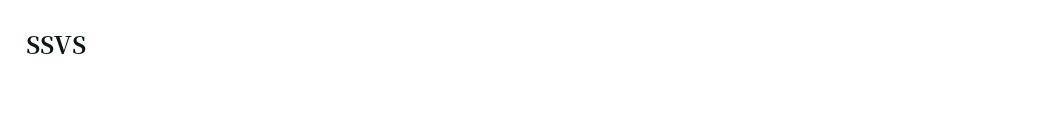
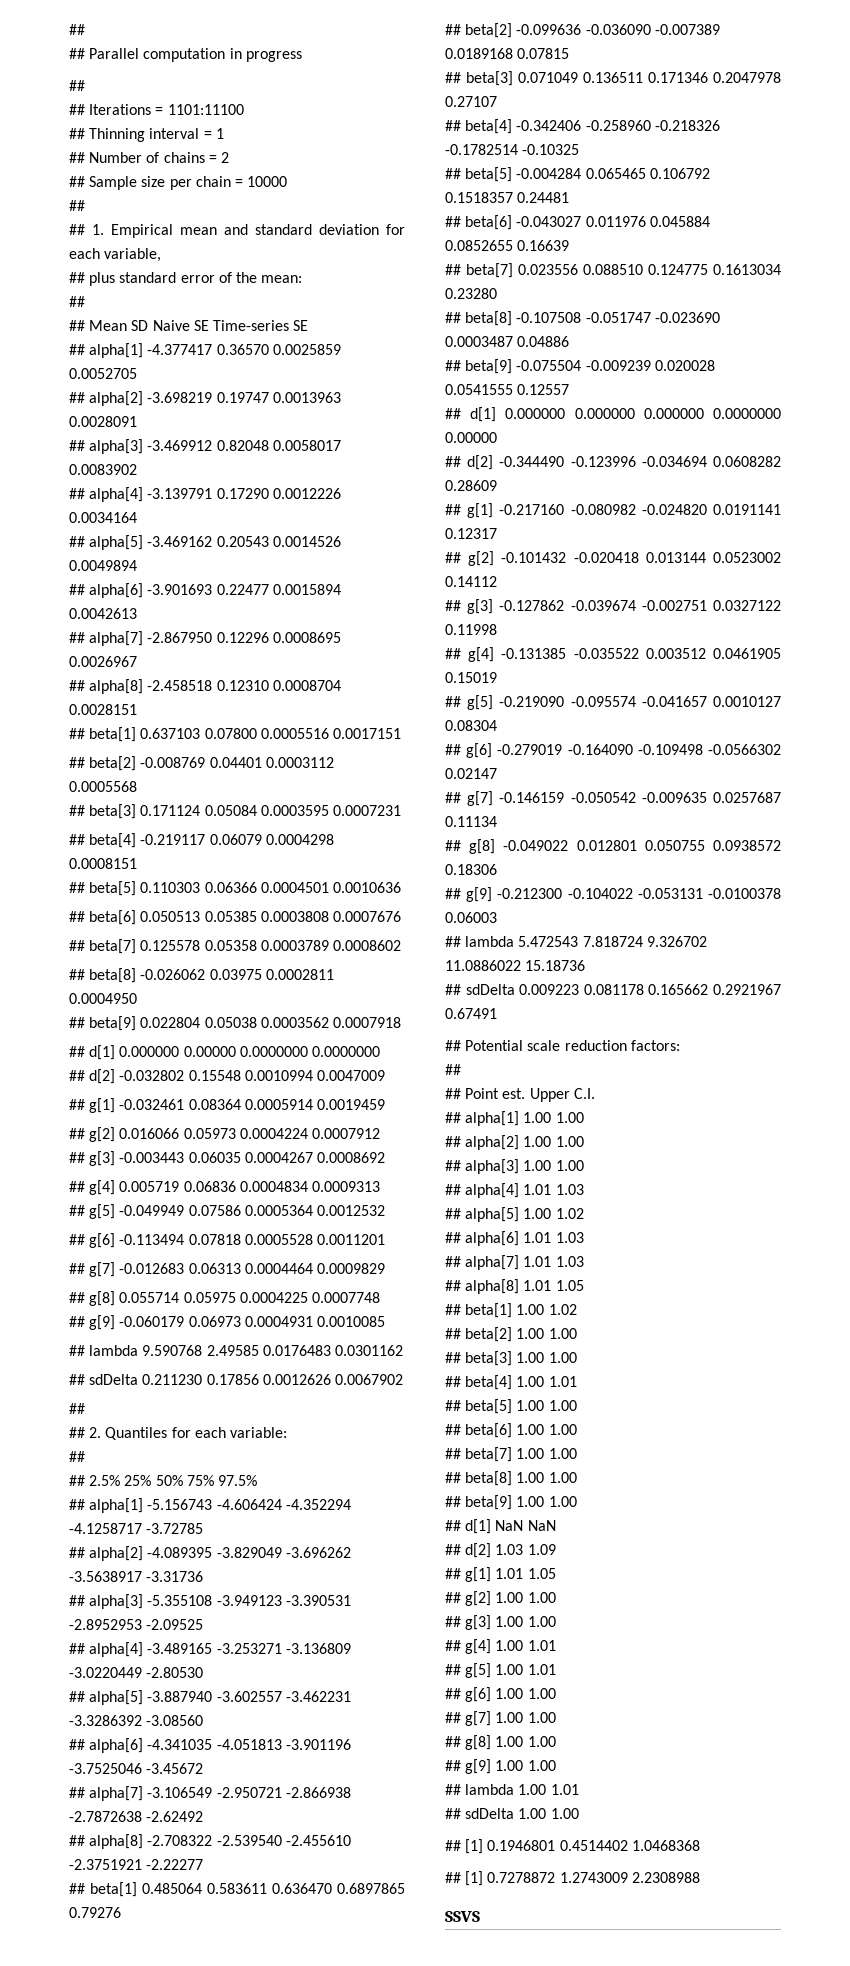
(26, 45) none -> [69,24,85,35] [69,48,302,62] [69,80,85,91] [69,104,244,115] [69,128,224,142] [69,152,229,163] [69,176,288,190] [69,200,85,211] [69,224,405,238] [69,248,162,262] [69,272,303,286] [69,296,85,307] [69,320,309,331] [69,343,341,358] [69,368,137,379] [69,391,341,406] [69,416,137,427] [69,439,341,454] [69,464,137,475] [69,487,341,502] [69,512,137,523] [69,535,341,550] [69,560,137,571] [69,583,341,598] [69,608,137,619] [69,631,341,646] [69,656,137,667] [69,679,341,694] [69,704,137,715] [69,727,401,742] [69,756,334,771] [69,781,137,792] [69,804,401,819] [69,833,334,848] [69,858,137,869] [69,881,401,896] [69,910,401,925] [69,939,401,954] [69,968,334,983] [69,993,137,1004] [69,1016,401,1031] [69,1045,380,1060] [69,1069,385,1084] [69,1098,385,1113] [69,1127,380,1142] [69,1151,385,1166] [69,1180,380,1195] [69,1204,385,1219] [69,1233,385,1248] [69,1262,385,1277] [69,1291,380,1306] [69,1315,385,1330] [69,1345,403,1356] [69,1374,403,1385] [69,1403,85,1414] [69,1427,287,1440] [69,1451,85,1462] [69,1475,257,1486] [69,1498,351,1513] [69,1523,204,1534] [69,1546,351,1561] [69,1571,204,1582] [69,1594,351,1609] [69,1619,204,1630] [69,1642,351,1657] [69,1667,204,1678] [69,1690,351,1705] [69,1715,204,1726] [69,1738,351,1753] [69,1763,204,1774] [69,1786,351,1801] [69,1811,204,1822] [69,1834,351,1849] [69,1859,204,1870] [69,1882,405,1897] [69,1907,121,1918] [445,23,720,38] [445,48,570,59] [445,71,781,86] [445,96,497,107] [445,119,720,134] [445,144,580,155] [445,167,710,182] [445,192,570,203] [445,215,710,230] [445,240,570,251] [445,263,781,278] [445,288,497,299] [445,311,720,326] [445,336,570,347] [445,359,715,374] [445,384,570,395] [445,407,781,422] [445,432,497,443] [445,455,781,470] [445,480,497,491] [445,503,781,518] [445,528,497,539] [445,551,781,566] [445,576,497,587] [445,599,781,614] [445,624,497,635] [445,647,781,662] [445,672,497,683] [445,695,781,710] [445,720,497,731] [445,743,781,758] [445,768,497,779] [445,791,781,806] [445,816,497,827] [445,839,781,854] [445,864,497,875] [445,887,781,902] [445,912,497,923] [445,936,707,947] [445,960,586,971] [445,984,781,995] [445,1008,497,1019] [445,1040,680,1051] [445,1064,461,1075] [445,1088,595,1102] [445,1111,584,1126] [445,1135,584,1150] [445,1159,584,1174] [445,1183,584,1198] [445,1207,584,1222] [445,1231,584,1246] [445,1255,584,1270] [445,1279,584,1294] [445,1303,577,1318] [445,1327,577,1342] [445,1351,577,1366] [445,1375,577,1390] [445,1399,577,1414] [445,1423,577,1438] [445,1447,577,1462] [445,1471,577,1486] [445,1495,577,1510] [445,1519,556,1534] [445,1543,556,1558] [445,1567,556,1582] [445,1591,556,1606] [445,1615,556,1630] [445,1639,556,1654] [445,1663,556,1678] [445,1687,556,1702] [445,1711,556,1726] [445,1735,556,1750] [445,1759,556,1774] [445,1784,579,1795] [445,1808,579,1819] [445,1839,700,1854] [445,1871,700,1886] ## // ## Parallel computation in progress // ## // ## Iterations = 1101:11100 // ## Thinning interval = 1 // ## Number of chains = 2 // ## Sample size per chain = 10000 // ## // ## 1. Empirical mean and standard deviation for each variable, // ## plus standard error of the mean: // ## // ## Mean SD Naive SE Time-series SE // ## alpha[1] -4.377417 0.36570 0.0025859 0.0052705 // ## alpha[2] -3.698219 0.19747 0.0013963 0.0028091 // ## alpha[3] -3.469912 0.82048 0.0058017 0.0083902 // ## alpha[4] -3.139791 0.17290 0.0012226 0.0034164 // ## alpha[5] -3.469162 0.20543 0.0014526 0.0049894 // ## alpha[6] -3.901693 0.22477 0.0015894 0.0042613 // ## alpha[7] -2.867950 0.12296 0.0008695 0.0026967 // ## alpha[8] -2.458518 0.12310 0.0008704 0.0028151 // ## beta[1] 0.637103 0.07800 0.0005516 0.0017151 // ## beta[2] -0.008769 0.04401 0.0003112 0.0005568 // ## beta[3] 0.171124 0.05084 0.0003595 0.0007231 // ## beta[4] -0.219117 0.06079 0.0004298 0.0008151 // ## beta[5] 0.110303 0.06366 0.0004501 0.0010636 // ## beta[6] 0.050513 0.05385 0.0003808 0.0007676 // ## beta[7] 0.125578 0.05358 0.0003789 0.0008602 // ## beta[8] -0.026062 0.03975 0.0002811 0.0004950 // ## beta[9] 0.022804 0.05038 0.0003562 0.0007918 // ## d[1] 0.000000 0.00000 0.0000000 0.0000000 // ## d[2] -0.032802 0.15548 0.0010994 0.0047009 // ## g[1] -0.032461 0.08364 0.0005914 0.0019459 // ## g[2] 0.016066 0.05973 0.0004224 0.0007912 // ## g[3] -0.003443 0.06035 0.0004267 0.0008692 // ## g[4] 0.005719 0.06836 0.0004834 0.0009313 // ## g[5] -0.049949 0.07586 0.0005364 0.0012532 // ## g[6] -0.113494 0.07818 0.0005528 0.0011201 // ## g[7] -0.012683 0.06313 0.0004464 0.0009829 // ## g[8] 0.055714 0.05975 0.0004225 0.0007748 // ## g[9] -0.060179 0.06973 0.0004931 0.0010085 // ## lambda 9.590768 2.49585 0.0176483 0.0301162 // ## sdDelta 0.211230 0.17856 0.0012626 0.0067902 // ## // ## 2. Quantiles for each variable: // ## // ## 2.5% 25% 50% 75% 97.5% // ## alpha[1] -5.156743 -4.606424 -4.352294 -4.1258717 -3.72785 // ## alpha[2] -4.089395 -3.829049 -3.696262 -3.5638917 -3.31736 // ## alpha[3] -5.355108 -3.949123 -3.390531 -2.8952953 -2.09525 // ## alpha[4] -3.489165 -3.253271 -3.136809 -3.0220449 -2.80530 // ## alpha[5] -3.887940 -3.602557 -3.462231 -3.3286392 -3.08560 // ## alpha[6] -4.341035 -4.051813 -3.901196 -3.7525046 -3.45672 // ## alpha[7] -3.106549 -2.950721 -2.866938 -2.7872638 -2.62492 // ## alpha[8] -2.708322 -2.539540 -2.455610 -2.3751921 -2.22277 // ## beta[1] 0.485064 0.583611 0.636470 0.6897865 0.79276 // ## beta[2] -0.099636 -0.036090 -0.007389 0.0189168 0.07815 // ## beta[3] 0.071049 0.136511 0.171346 0.2047978 0.27107 // ## beta[4] -0.342406 -0.258960 -0.218326 -0.1782514 -0.10325 // ## beta[5] -0.004284 0.065465 0.106792 0.1518357 0.24481 // ## beta[6] -0.043027 0.011976 0.045884 0.0852655 0.16639 // ## beta[7] 0.023556 0.088510 0.124775 0.1613034 0.23280 // ## beta[8] -0.107508 -0.051747 -0.023690 0.0003487 0.04886 // ## beta[9] -0.075504 -0.009239 0.020028 0.0541555 0.12557 // ## d[1] 0.000000 0.000000 0.000000 0.0000000 0.00000 // ## d[2] -0.344490 -0.123996 -0.034694 0.0608282 0.28609 // ## g[1] -0.217160 -0.080982 -0.024820 0.0191141 0.12317 // ## g[2] -0.101432 -0.020418 0.013144 0.0523002 0.14112 // ## g[3] -0.127862 -0.039674 -0.002751 0.0327122 0.11998 // ## g[4] -0.131385 -0.035522 0.003512 0.0461905 0.15019 // ## g[5] -0.219090 -0.095574 -0.041657 0.0010127 0.08304 // ## g[6] -0.279019 -0.164090 -0.109498 -0.0566302 0.02147 // ## g[7] -0.146159 -0.050542 -0.009635 0.0257687 0.11134 // ## g[8] -0.049022 0.012801 0.050755 0.0938572 0.18306 // ## g[9] -0.212300 -0.104022 -0.053131 -0.0100378 0.06003 // ## lambda 5.472543 7.818724 9.326702 11.0886022 15.18736 // ## sdDelta 0.009223 0.081178 0.165662 0.2921967 0.67491 // ## Potential scale reduction factors: // ## // ## Point est. Upper C.I. // ## alpha[1] 1.00 1.00 // ## alpha[2] 1.00 1.00 // ## alpha[3] 1.00 1.00 // ## alpha[4] 1.01 1.03 // ## alpha[5] 1.00 1.02 // ## alpha[6] 1.01 1.03 // ## alpha[7] 1.01 1.03 // ## alpha[8] 1.01 1.05 // ## beta[1] 1.00 1.02 // ## beta[2] 1.00 1.00 // ## beta[3] 1.00 1.00 // ## beta[4] 1.00 1.01 // ## beta[5] 1.00 1.00 // ## beta[6] 1.00 1.00 // ## beta[7] 1.00 1.00 // ## beta[8] 1.00 1.00 // ## beta[9] 1.00 1.00 // ## d[1] NaN NaN // ## d[2] 1.03 1.09 // ## g[1] 1.01 1.05 // ## g[2] 1.00 1.00 // ## g[3] 1.00 1.00 // ## g[4] 1.00 1.01 // ## g[5] 1.00 1.01 // ## g[6] 1.00 1.00 // ## g[7] 1.00 1.00 // ## g[8] 1.00 1.00 // ## g[9] 1.00 1.00 // ## lambda 1.00 1.01 // ## sdDelta 1.00 1.00 // ## [1] 0.1946801 0.4514402 1.0468368 // ## [1] 0.7278872 1.2743009 2.2308988 //

